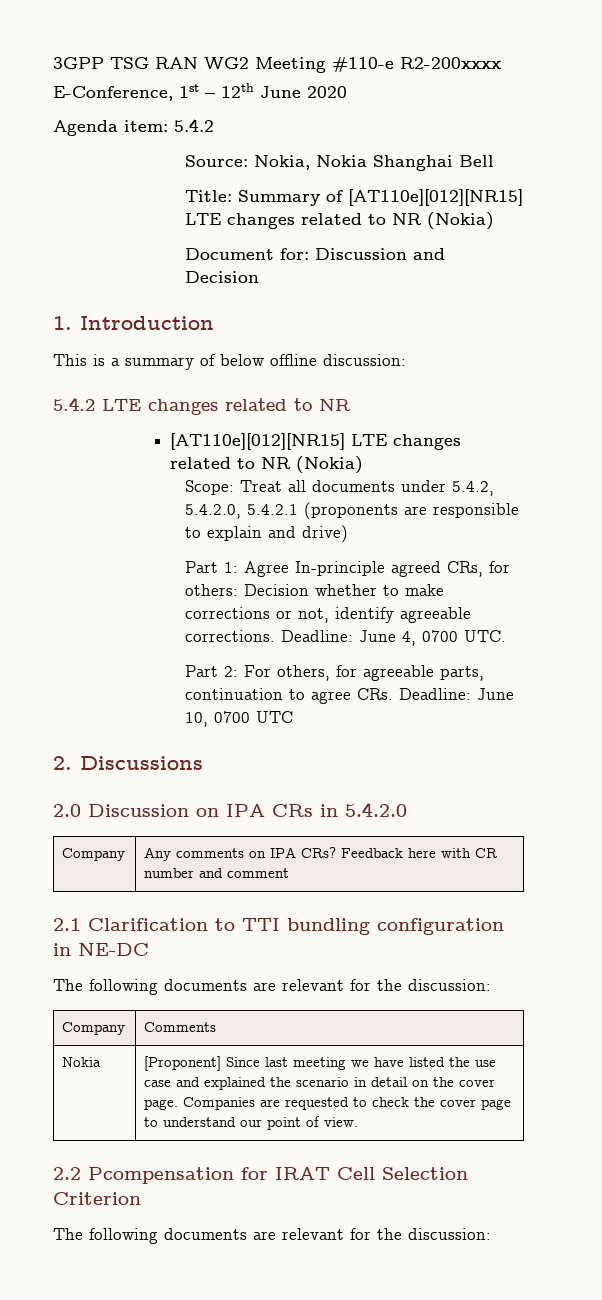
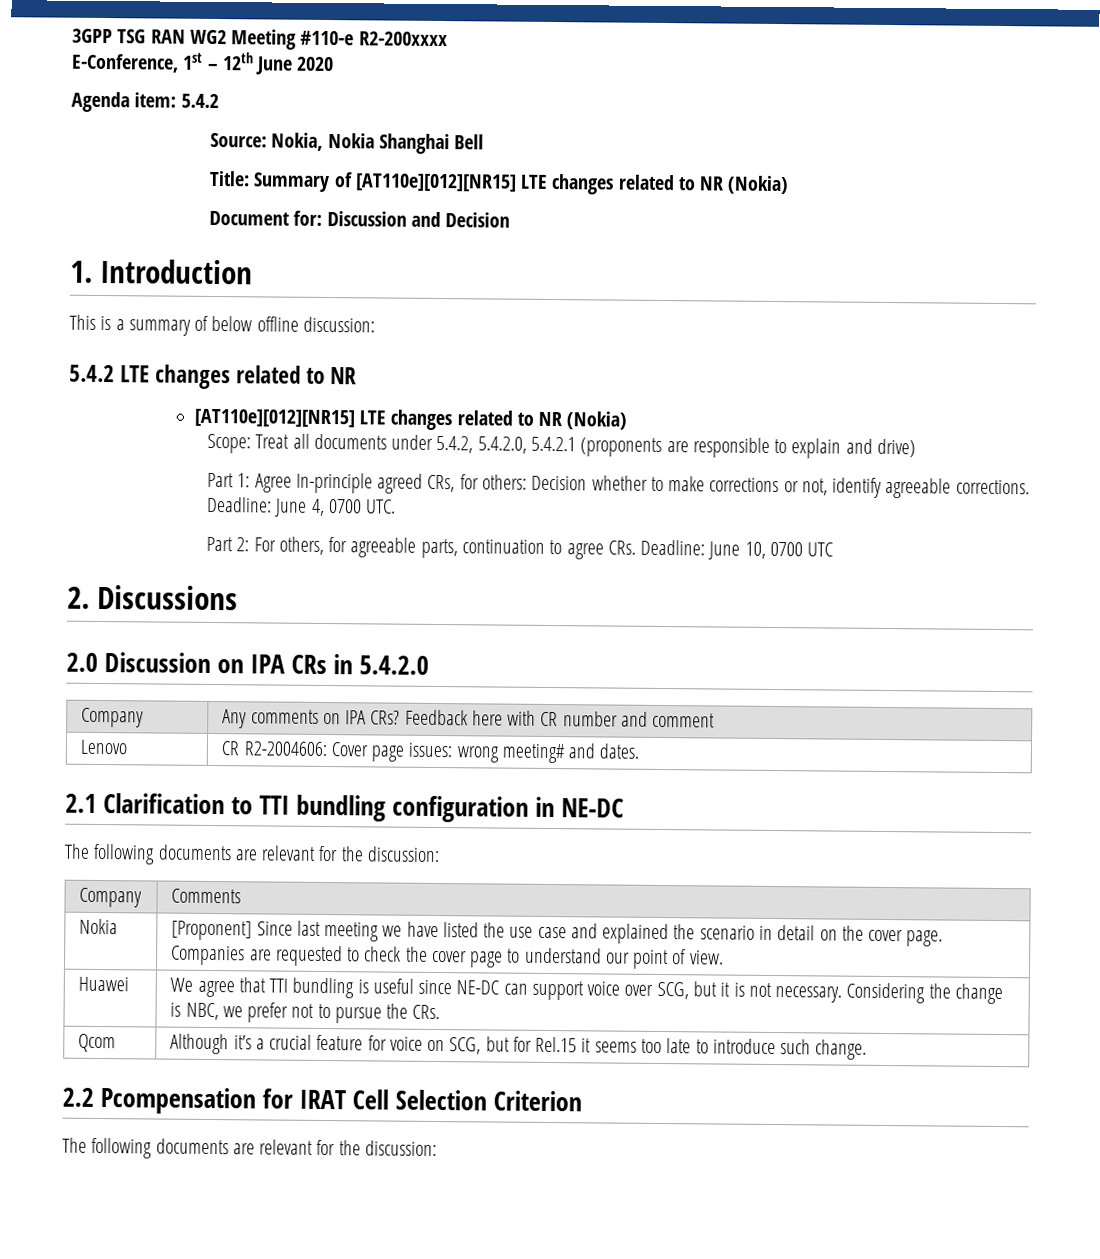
(290, 873) none -> [80,739,128,755] [221,741,640,764] // Lenovo | CR R2-2004606: Cover page issues: wrong meeting# and dates.
(359, 1122) none -> [78,976,130,992] [170,977,1003,1005] [170,1002,441,1024] [78,1033,117,1053] [170,1033,868,1060] // Huawei | We agree that TTI bundling is useful since NE-DC can support voice over SCG, but it is not necessary. Considering the change is NBC, we prefer not to pursue the CRs. // Qcom | Although it’s a crucial feature for voice on SCG, but for Rel.15 it seems too late to introduce such change.

